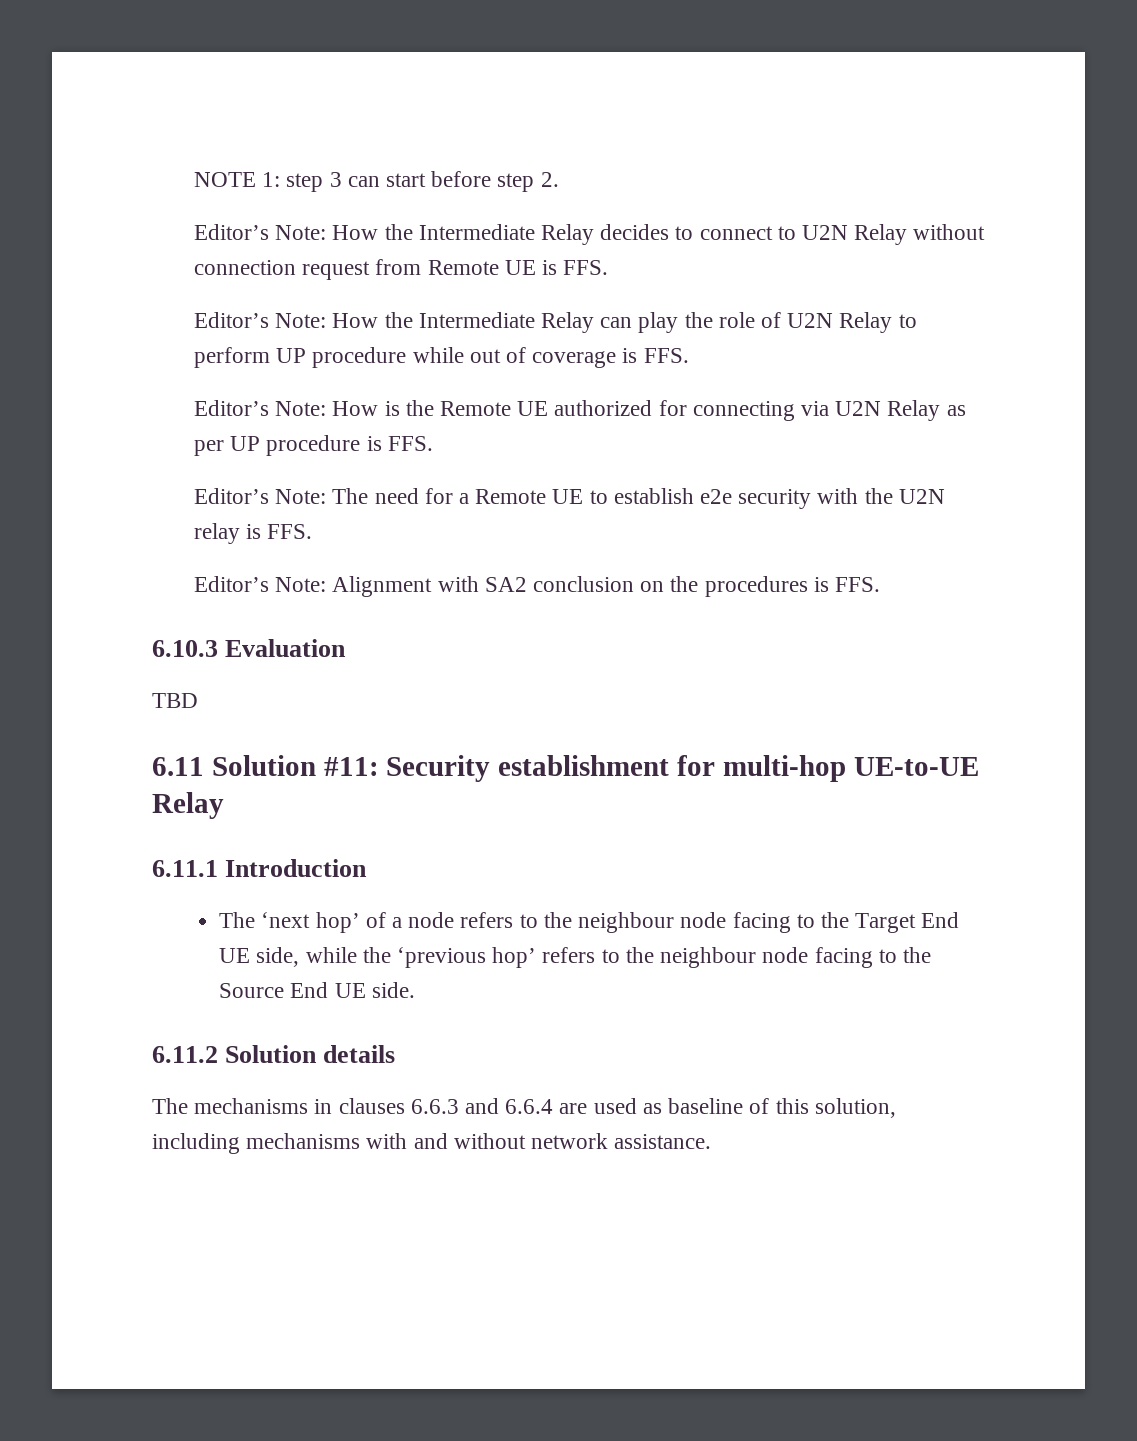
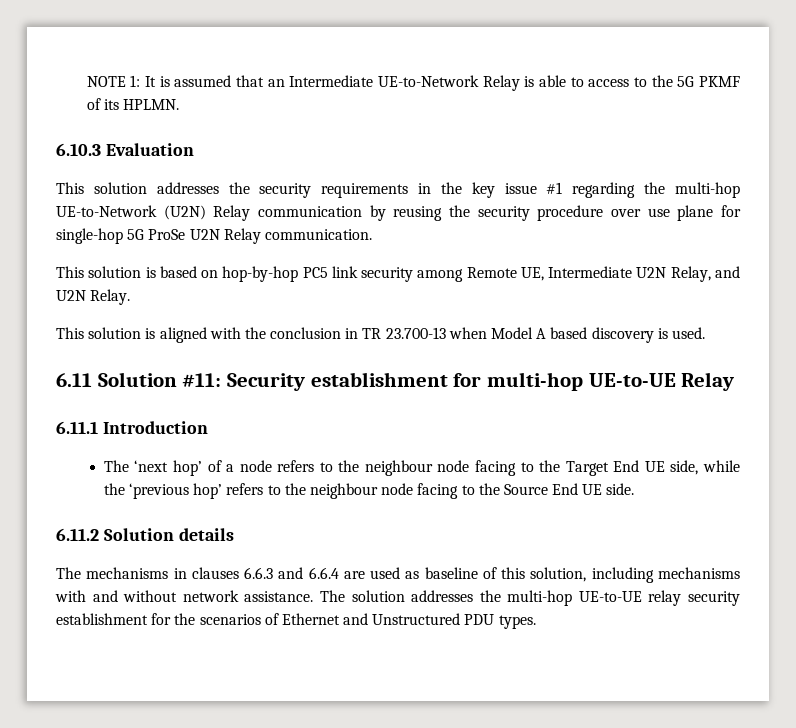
[286,171,559,192] [193,224,986,245] [193,259,609,280] [193,312,917,333] [193,347,689,368] [193,400,966,421] [193,435,433,456] [193,488,945,509] [193,523,313,544] [193,576,881,597] [152,639,347,657] [152,693,198,708] step 3 can start before step 2. // Editor’s Note: How the Intermediate Relay decides to connect to U2N Relay without connection request from Remote UE is FFS. // Editor’s Note: How the Intermediate Relay can play the role of U2N Relay to perform UP procedure while out of coverage is FFS. // Editor’s Note: How is the Remote UE authorized for connecting via U2N Relay as per UP procedure is FFS. // Editor’s Note: The need for a Remote UE to establish e2e security with the U2N relay is FFS. // Editor’s Note: Alignment with SA2 conclusion on the procedures is FFS. // 6.10.3 Evaluation // TBD -> [145,75,740,91] [86,98,180,110] [56,143,194,156] [56,182,740,198] [56,205,741,221] [56,228,372,244] [56,266,740,282] [56,289,131,305] [56,327,705,343] It is assumed that an Intermediate UE-to-Network Relay is able to access to the 5G PKMF of its HPLMN. // 6.10.3 Evaluation // This solution addresses the security requirements in the key issue #1 regarding the multi-hop UE-to-Network (U2N) Relay communication by reusing the security procedure over use plane for single-hop 5G ProSe U2N Relay communication. // This solution is based on hop-by-hop PC5 link security among Remote UE, Intermediate U2N Relay, and U2N Relay. // This solution is aligned with the conclusion in TR 23.700-13 when Model A based discovery is used.
(712, 1141) none -> [319,590,741,606] [56,613,536,629] The solution addresses the multi-hop UE-to-UE relay security establishment for the scenarios of Ethernet and Unstructured PDU types.

